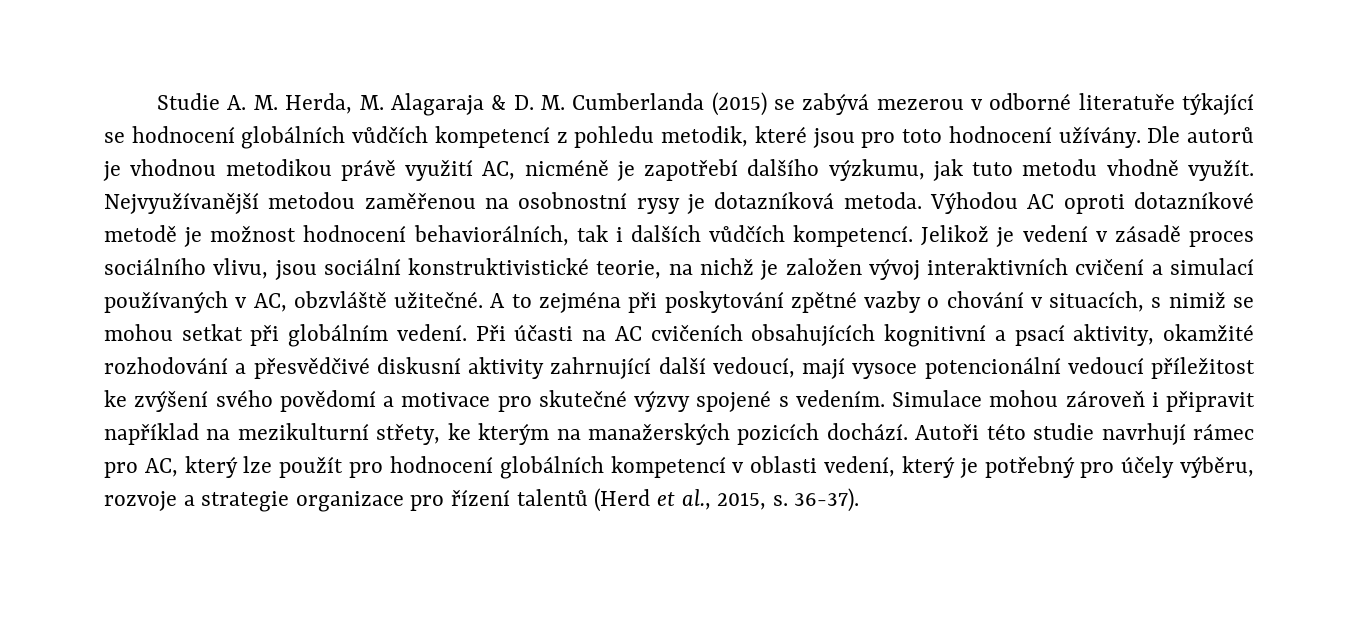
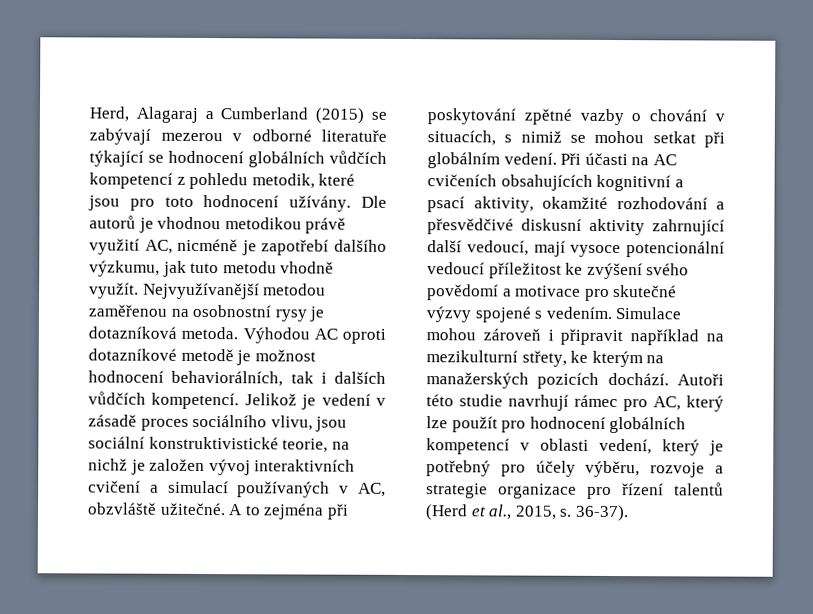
[157,93,705,116] Studie A. M. Herda, M. Alagaraja & D. M. Cumberlanda -> [89,106,309,123] Herd, Alagaraj a Cumberland
[802,93,870,115] zabývá -> [89,128,151,145] zabývají

